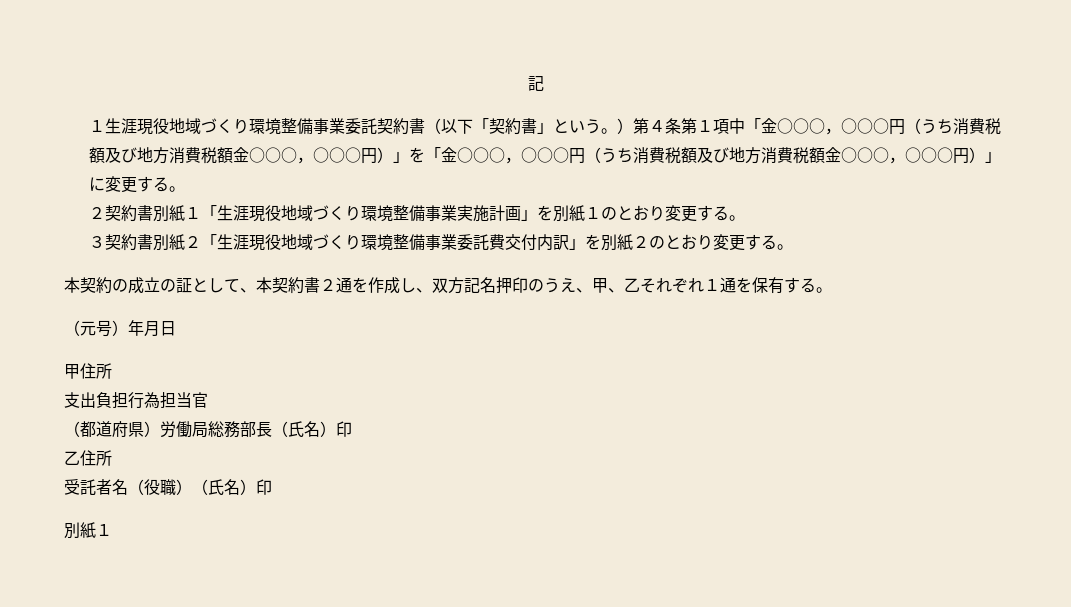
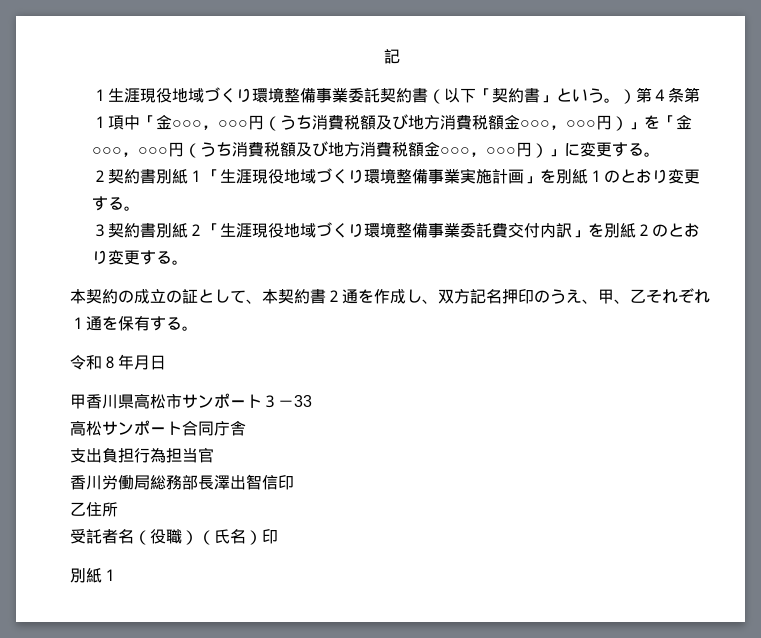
[64,320,128,337] （元号） -> [70,355,118,370] 令和８
[80,363,112,379] 住所 -> [86,393,312,409] [70,420,246,436] 香川県高松市サンポート３－33 // 高松サンポート合同庁舎
[64,421,160,438] （都道府県） -> [70,475,102,490] 香川
[272,421,336,437] （氏名） -> [214,474,278,490] 澤出智信

